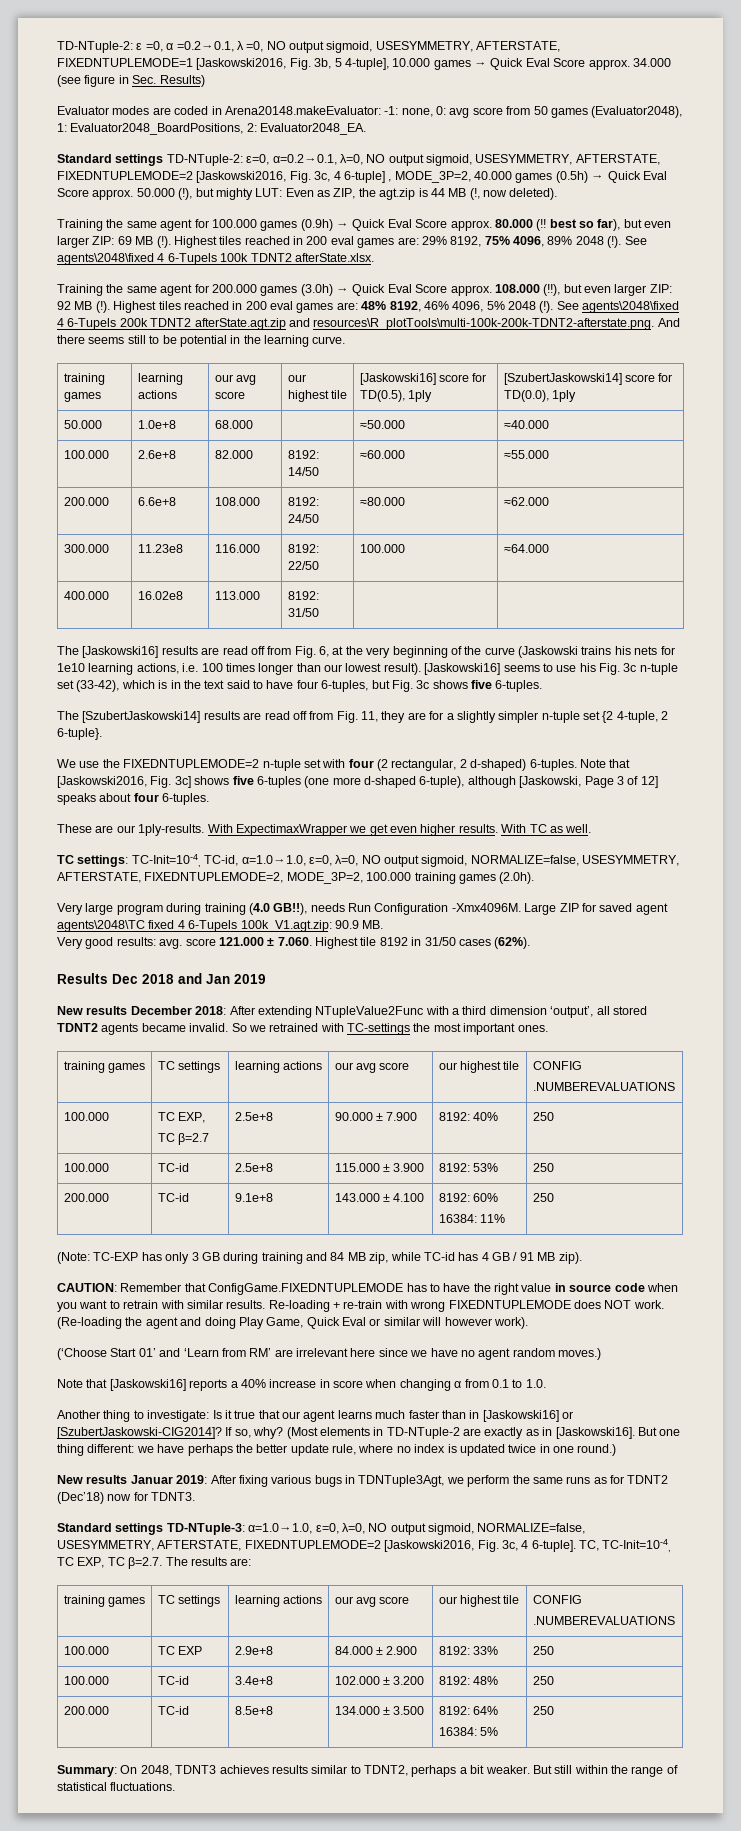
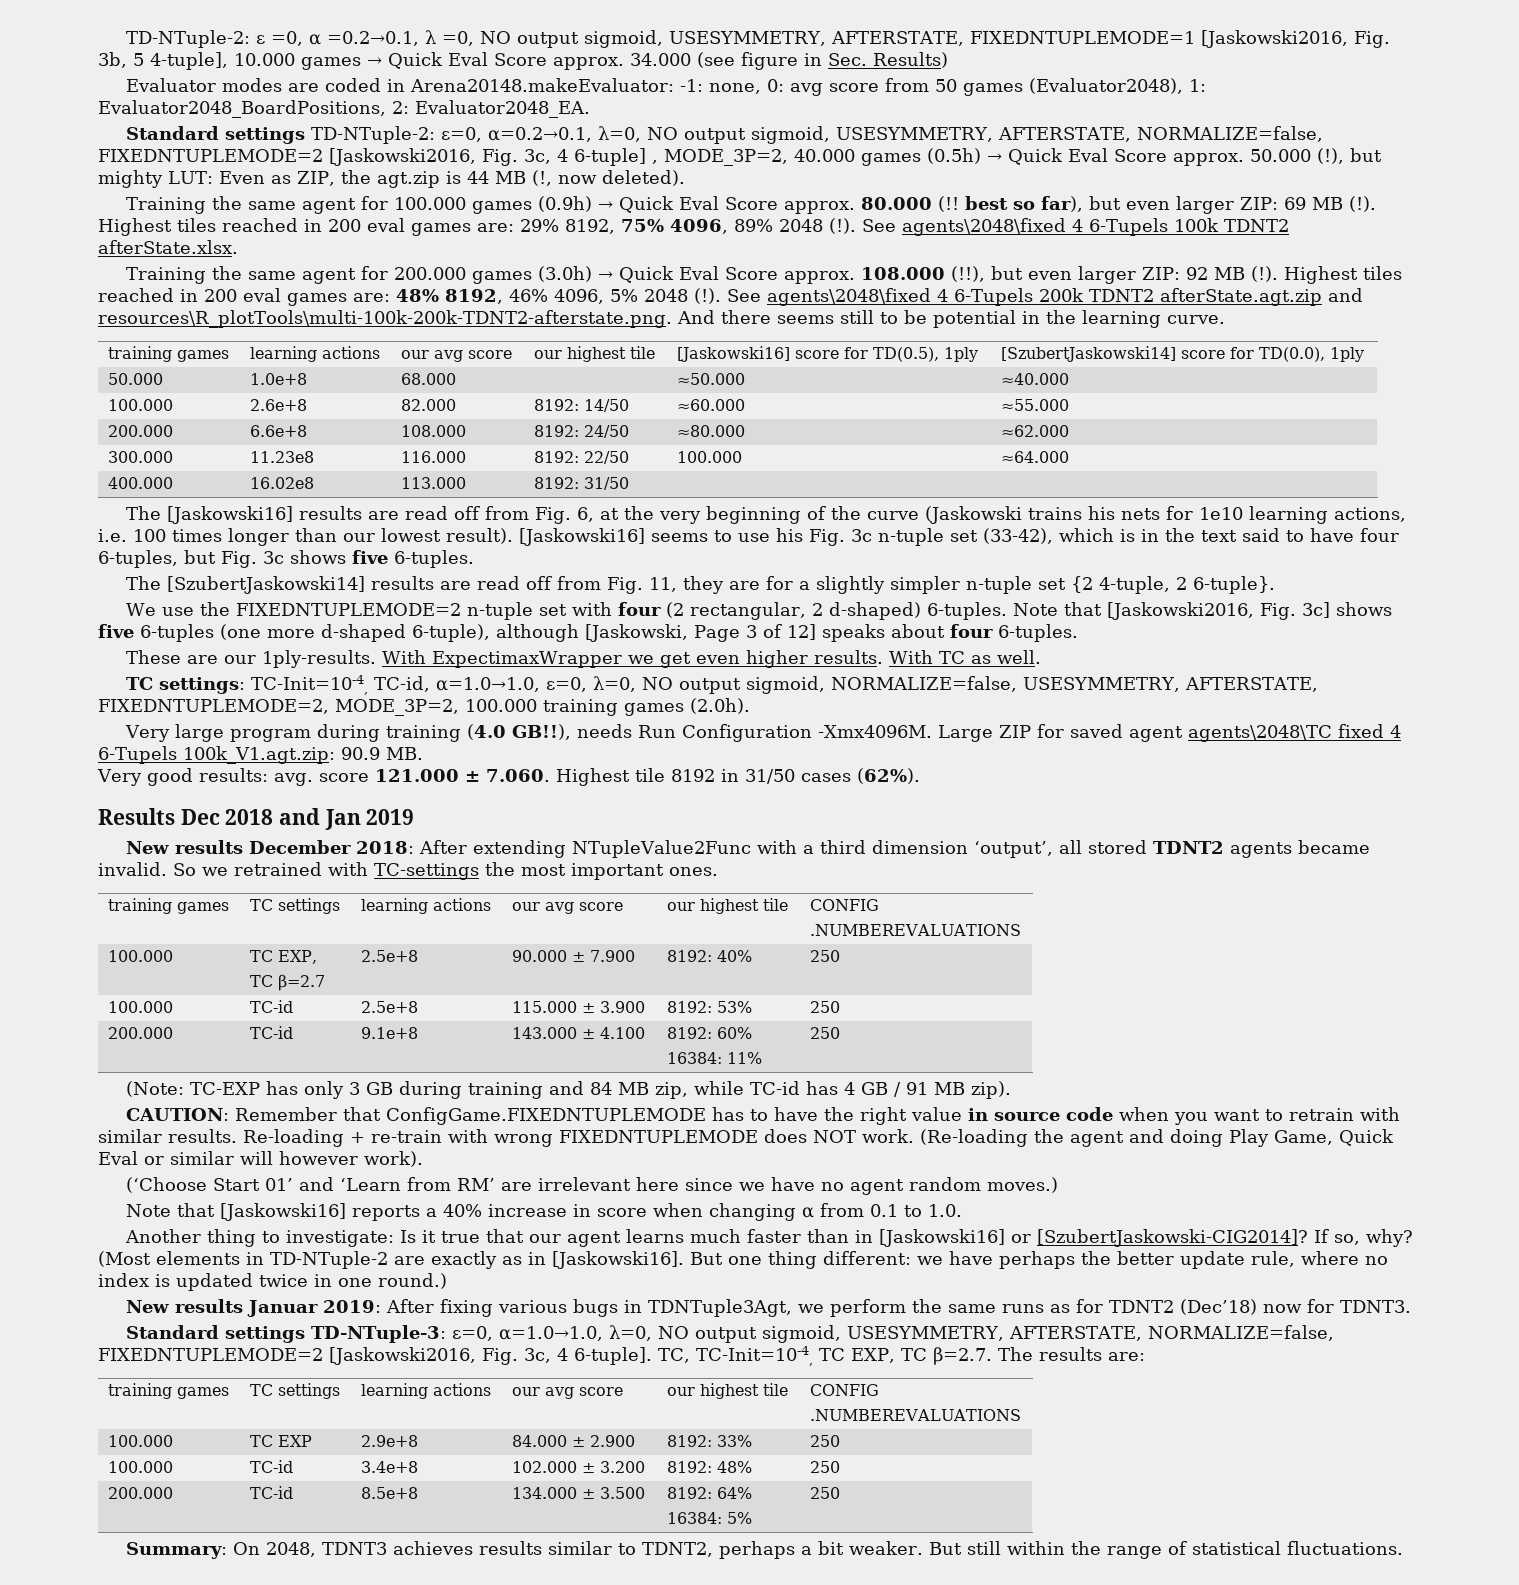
(660, 159) none -> [1137,126,1324,142] NORMALIZE=false,
[248,1523,586,1535] [57,1540,242,1551] α=1.0→1.0, ε=0, λ=0, NO output sigmoid, NORMALIZE=false, USESYMMETRY, AFTERSTATE, -> [452,1325,1335,1343] ε=0, α=1.0→1.0, λ=0, NO output sigmoid, USESYMMETRY, AFTERSTATE, NORMALIZE=false,

